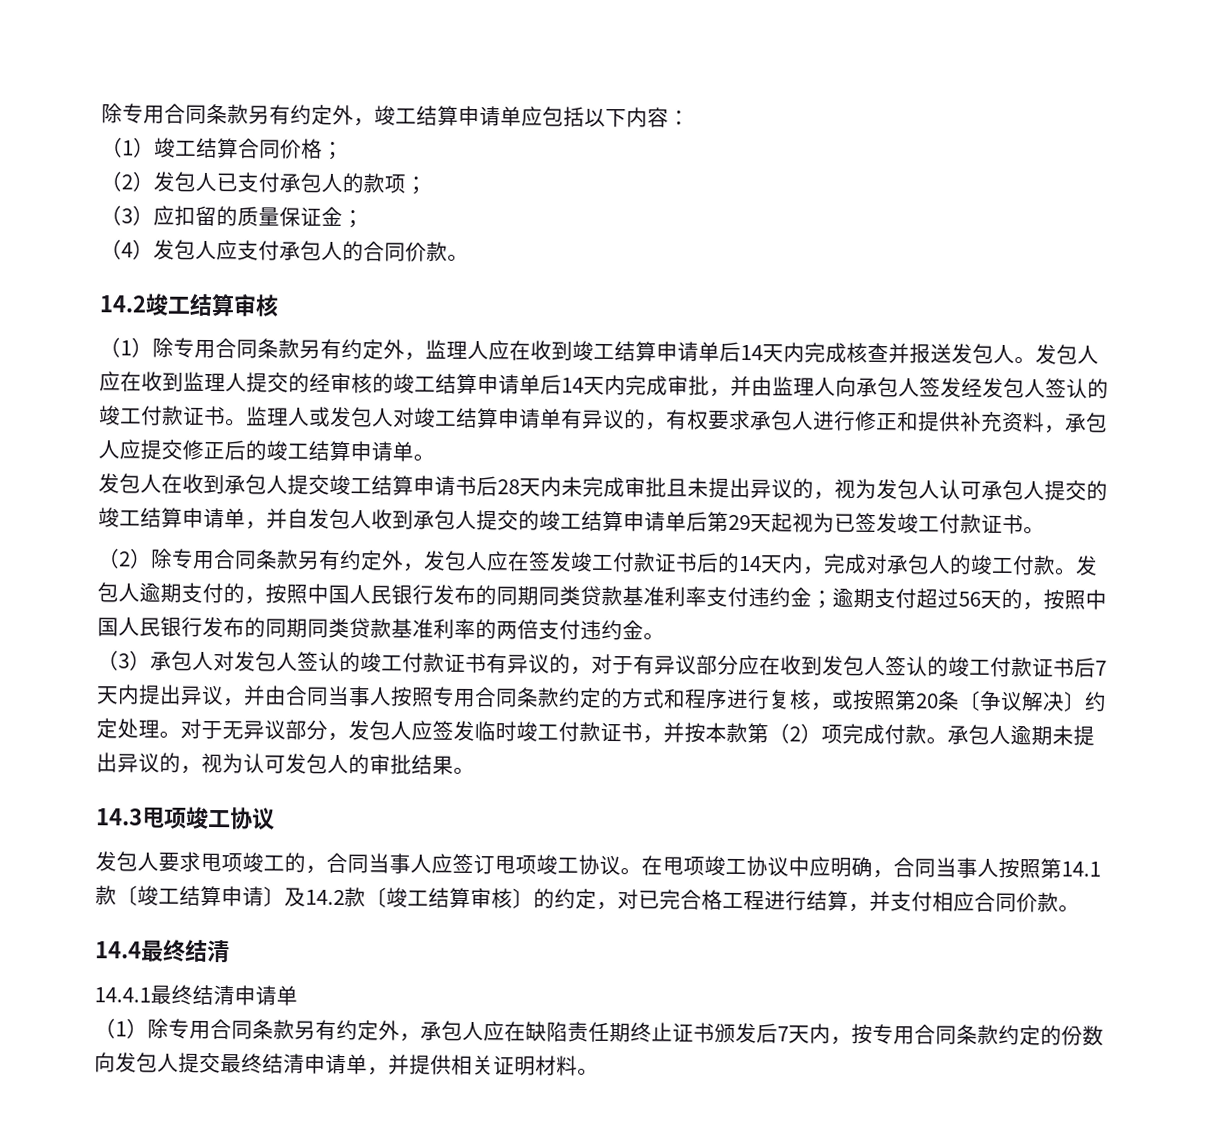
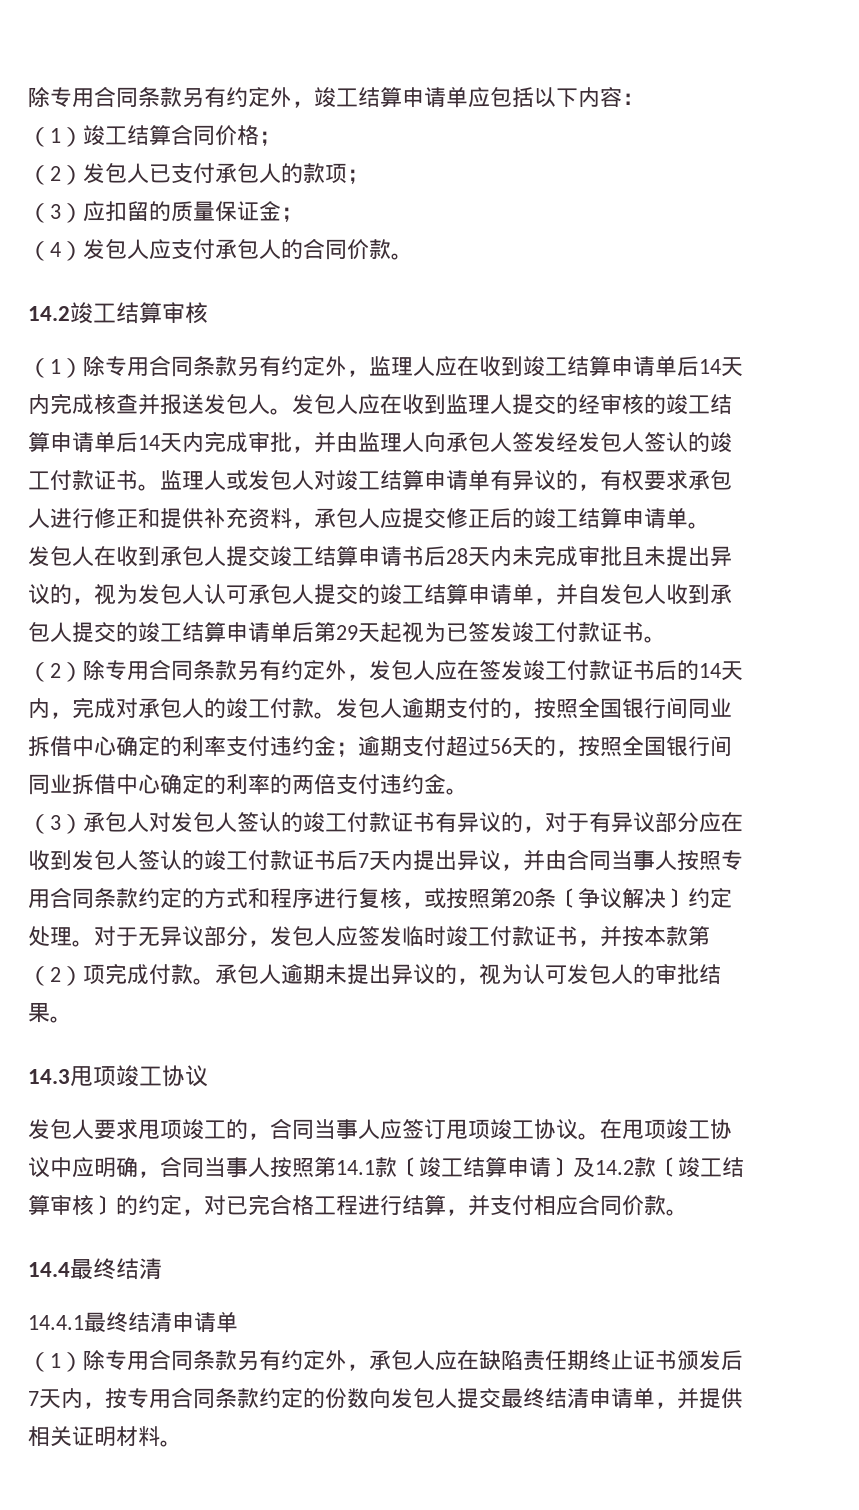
[307,583,665,607] 中国人民银行发布的同期同类贷款基准 -> [578,697,732,719] [28,736,182,757] 全国银行间同业拆借中心确定的
[1085,589,1107,610] [97,616,434,639] 中国人民银行发布的同期同类贷款基准 -> [622,735,732,757] [28,774,226,795] 全国银行间同业拆借中心确定的

